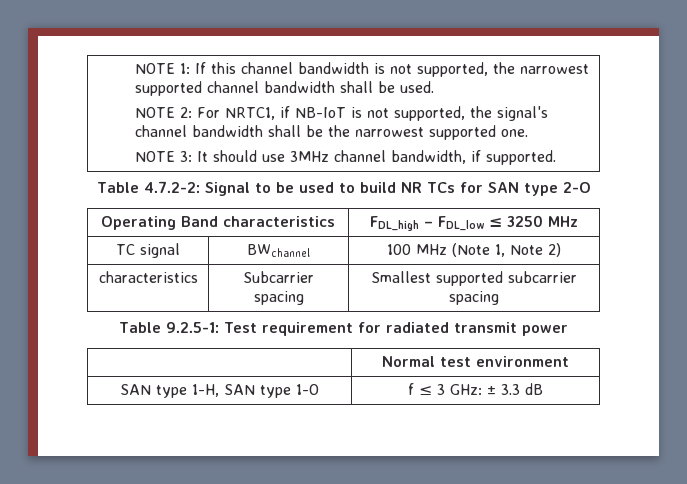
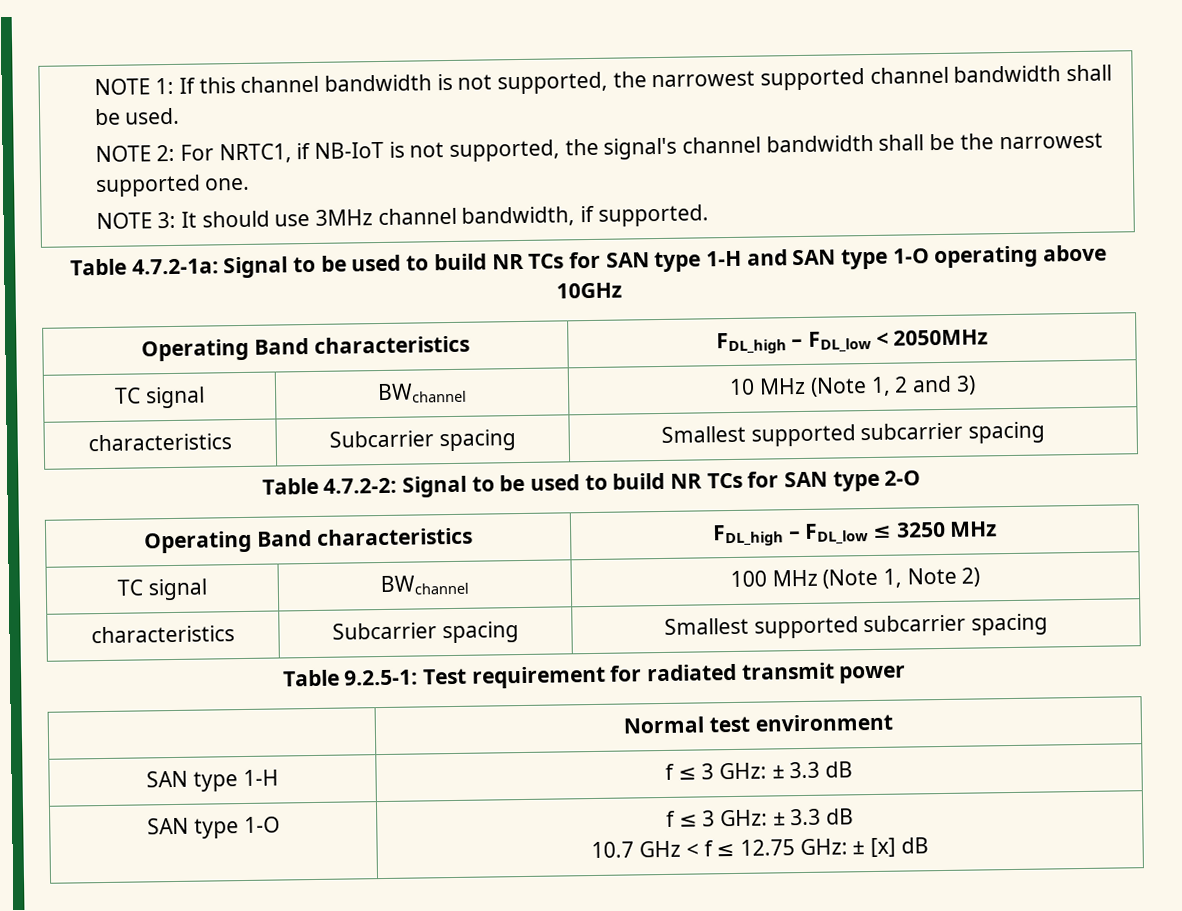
(556, 157) none -> [70,244,1107,279] [555,282,622,299] [141,335,470,362] [715,329,989,355] [114,386,205,409] [377,382,467,404] [729,375,976,397] [88,433,232,452] [329,429,516,452] [660,421,1046,447] // Table 4.7.2-1a: Signal to be used to build NR TCs for SAN type 1-H and SAN type 1-O operating above 10GHz // Operating Band characteristics | FDL_high – FDL_low < 2050MHz // TC signal | BWchannel | 10 MHz (Note 1, 2 and 3) // characteristics | Subcarrier spacing | Smallest supported subcarrier spacing
[192,384,219,397] 1-H, -> [242,769,279,787] [664,761,854,780] 1-H | f ≤ 3 GHz: ± 3.3 dB //
(543, 389) none -> [591,837,929,859] // 10.7 GHz < f ≤ 12.75 GHz: ± [x] dB

